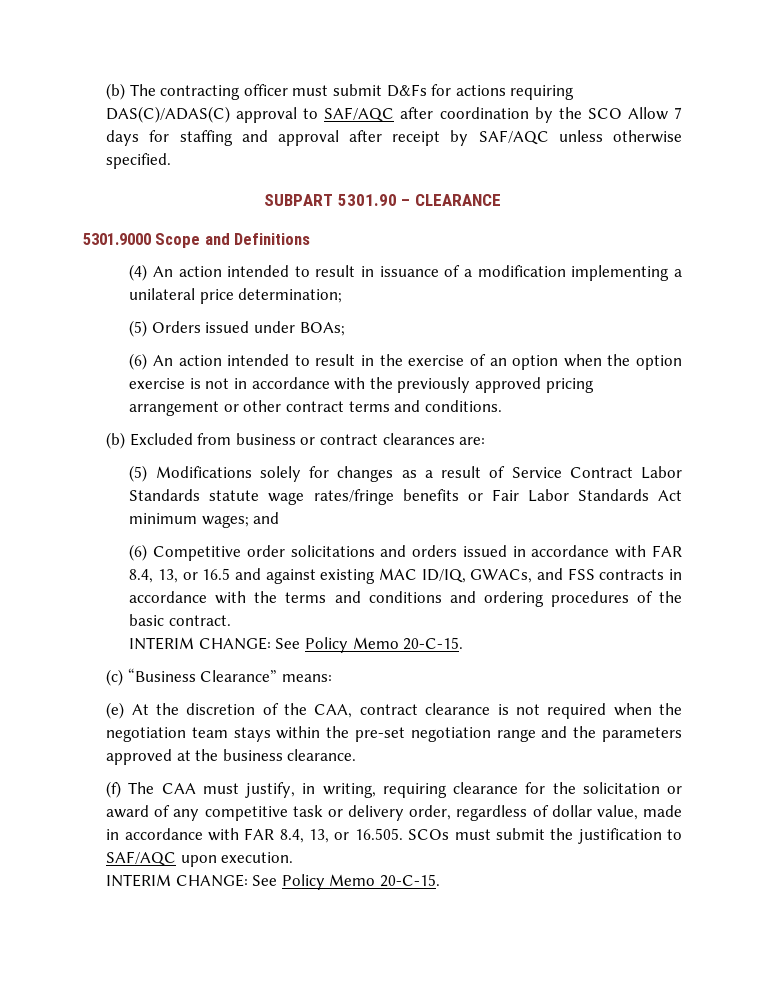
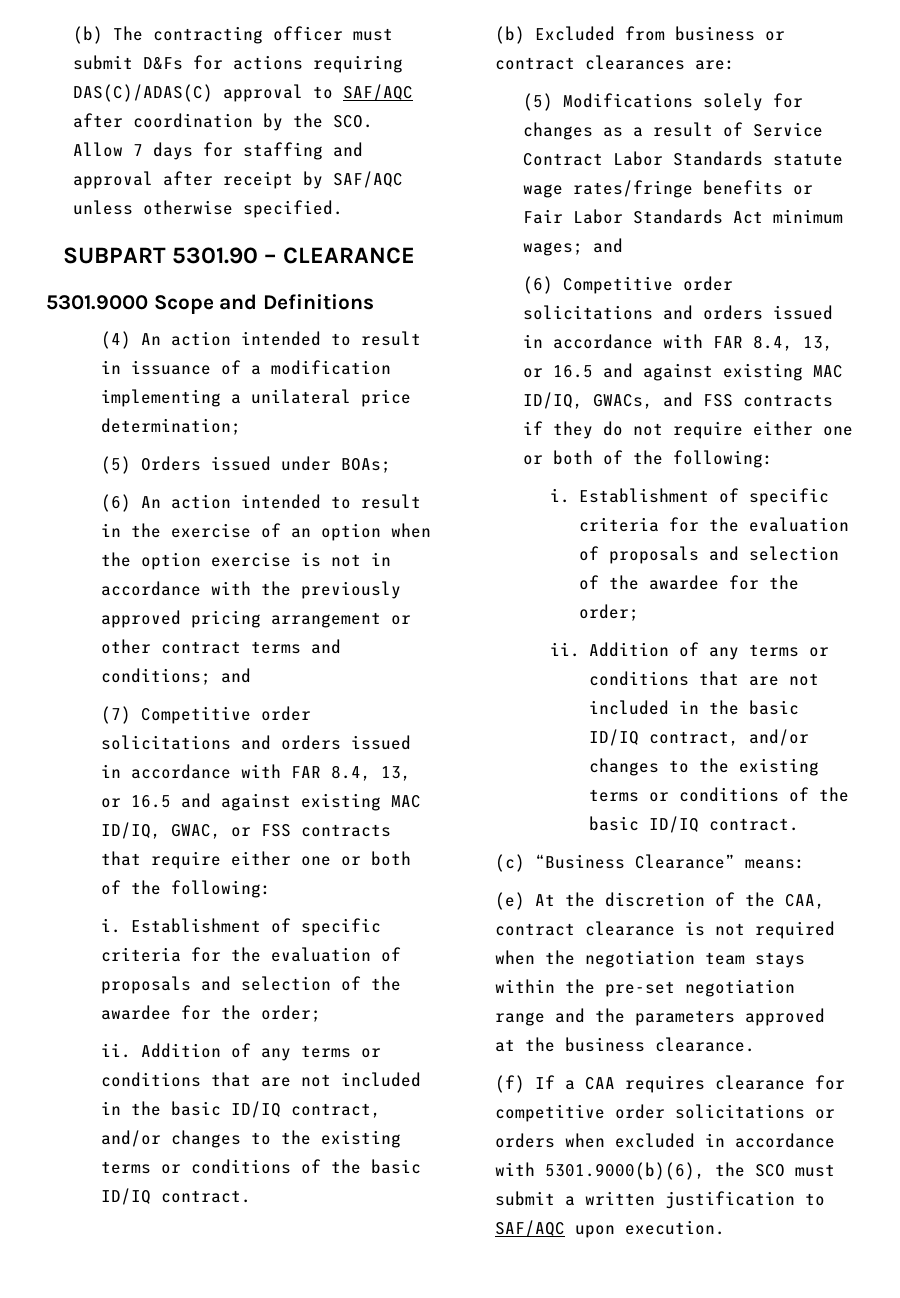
[587,108,622,119] SCO -> [333,115,374,128] SCO.
[424,400,502,412] conditions. -> [100,668,251,685] [100,706,311,724] [100,735,411,750] [100,764,411,781] [100,793,421,811] [100,822,391,839] [100,851,411,869] [100,880,271,898] [100,918,381,936] [100,947,401,962] [100,976,401,994] [100,1005,321,1022] [100,1043,381,1061] [100,1072,421,1087] [100,1101,381,1118] [100,1130,401,1148] [100,1159,421,1174] [100,1188,251,1205] conditions; and // (7) Competitive order solicitations and orders issued in accordance with FAR 8.4, 13, or 16.5 and against existing MAC ID/IQ, GWAC, or FSS contracts that require either one or both of the following: // i. Establishment of specific criteria for the evaluation of proposals and selection of the awardee for the order; // ii. Addition of any terms or conditions that are not included in the basic ID/IQ contract, and/or changes to the existing terms or conditions of the basic ID/IQ contract.
[669,569,682,580] [129,591,682,607] [129,614,231,626] [129,637,464,653] in accordance with the terms and conditions and ordering procedures of the basic contract. // INTERIM CHANGE: See Policy Memo 20-C-15. -> [522,421,853,439] [522,450,773,468] [550,488,829,506] [578,517,849,532] [578,546,839,564] [578,575,799,590] [578,604,639,621] [550,642,829,660] [588,671,819,686] [588,700,799,715] [588,729,809,746] [588,758,819,776] [588,787,849,802] [588,816,799,833] if they do not require either one or both of the following: // i. Establishment of specific criteria for the evaluation of proposals and selection of the awardee for the order; // ii. Addition of any terms or conditions that are not included in the basic ID/IQ contract, and/or changes to the existing terms or conditions of the basic ID/IQ contract.
[128,782,682,798] [106,805,682,821] [106,828,574,843] The CAA must justify, in writing, requiring clearance for the solicitation or award of any competitive task or delivery order, regardless of dollar value, made in accordance with FAR 8.4, 13, or 16.505. SCOs must submit the -> [535,1075,846,1093] [495,1104,836,1122] [495,1133,836,1148] [495,1162,836,1180] [495,1191,656,1206] If a CAA requires clearance for competitive order solicitations or orders when excluded in accordance with 5301.9000(b)(6), the SCO must submit a written
[106,874,441,890] // INTERIM CHANGE: See Policy Memo 20-C-15. -> (726, 1227) none

